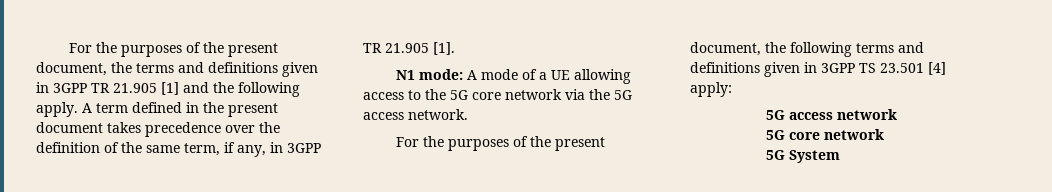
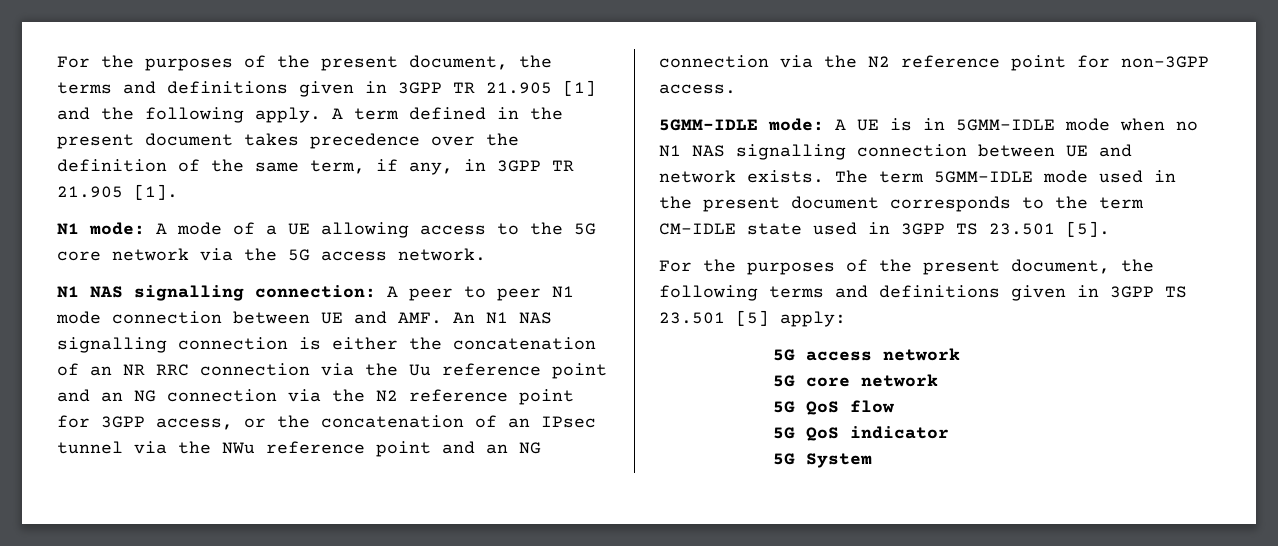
(468, 114) none -> [57,285,574,301] [56,311,552,324] [57,337,596,353] [57,363,607,379] [57,389,574,405] [57,415,596,430] [57,441,541,457] [659,55,1209,71] [659,84,736,94] [659,118,1198,131] [659,144,1132,160] [659,170,1176,183] [659,196,1144,212] [659,221,1110,237] // N1 NAS signalling connection: A peer to peer N1 mode connection between UE and AMF. An N1 NAS signalling connection is either the concatenation of an NR RRC connection via the Uu reference point and an NG connection via the N2 reference point for 3GPP access, or the concatenation of an IPsec tunnel via the NWu reference point and an NG connection via the N2 reference point for non-3GPP access. // 5GMM-IDLE mode: A UE is in 5GMM-IDLE mode when no N1 NAS signalling connection between UE and network exists. The term 5GMM-IDLE mode used in the present document corresponds to the term CM-IDLE state used in 3GPP TS 23.501 [5].
[928,62,946,75] [4] -> [736,310,769,326] [5]
(884, 134) none -> [772,400,894,415] [772,426,949,441] // 5G QoS flow // 5G QoS indicator

